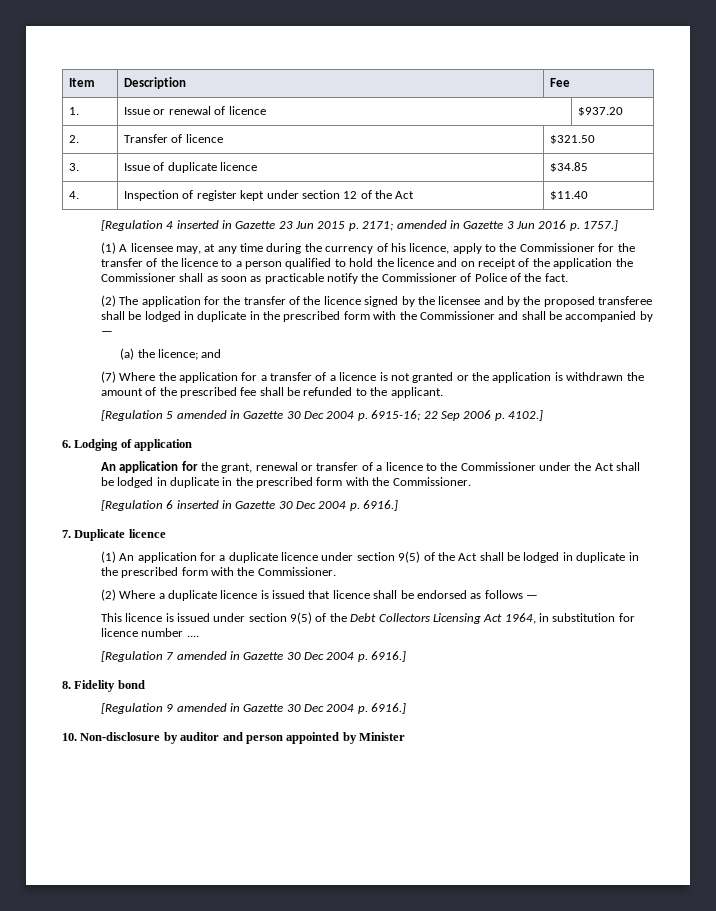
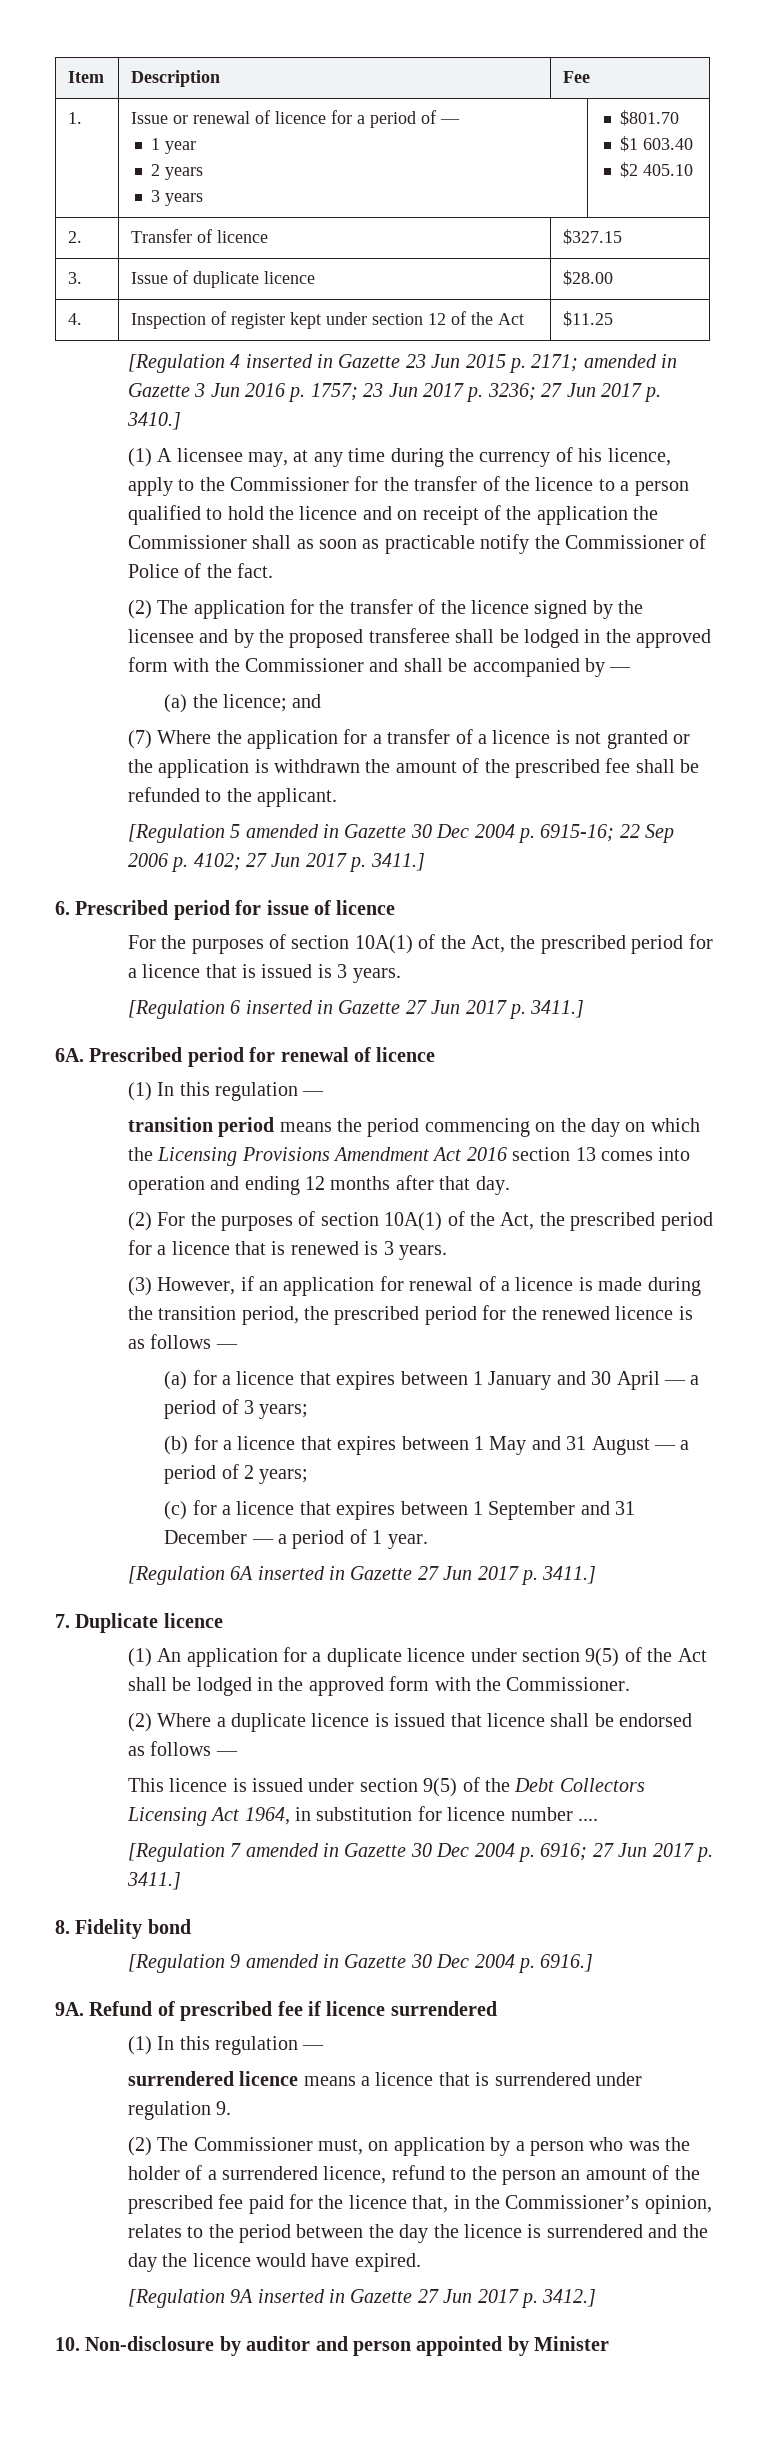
[578,107,624,116] | $937.20 -> [331,110,461,128] [151,138,197,154] [151,164,204,180] [151,190,204,206] [620,110,680,126] [620,136,694,152] [620,162,694,178] for a period of — // 1 year // 2 years // 3 years | $801.70 // $1 603.40 // $2 405.10
[550,135,596,144] $321.50 -> [563,229,623,245] $327.15
[550,162,589,172] $34.85 -> [563,270,614,286] $28.00
[550,191,589,200] $11.40 -> [563,311,614,327] $11.25
[583,220,619,231] 1757.] -> [310,383,662,402] [126,412,181,430] 1757; 23 Jun 2017 p. 3236; 27 Jun 2017 p. 3410.]
[197,311,341,322] duplicate in the prescribed -> [605,629,712,648] the approved
[508,410,544,421] [62,439,193,451] [100,461,641,473] [100,477,471,488] 4102.] // 6. Lodging of application // An application for the grant, renewal or transfer of a licence to the Commissioner under the Act shall be lodged in duplicate in the prescribed form with the Commissioner. -> [193,853,425,872] [55,900,396,920] [127,934,713,954] [127,964,401,983] 4102; 27 Jun 2017 p. 3411.] // 6. Prescribed period for issue of licence // For the purposes of section 10A(1) of the Act, the prescribed period for a licence that is issued is 3 years.
[278,500,399,511] 30 Dec 2004 p. 6916.] -> [405,1000,585,1019] [55,1047,436,1067] [127,1082,325,1101] [127,1117,700,1137] [127,1147,691,1166] [127,1175,510,1195] [127,1211,713,1231] [127,1240,447,1260] [127,1276,701,1296] [127,1305,693,1325] [127,1334,238,1349] [164,1370,700,1390] [164,1399,309,1419] [164,1435,690,1455] [164,1464,309,1484] [164,1500,636,1520] [164,1529,428,1549] [127,1566,597,1585] 27 Jun 2017 p. 3411.] // 6A. Prescribed period for renewal of licence // (1) In this regulation — // transition period means the period commencing on the day on which the Licensing Provisions Amendment Act 2016 section 13 comes into operation and ending 12 months after that day. // (2) For the purposes of section 10A(1) of the Act, the prescribed period for a licence that is renewed is 3 years. // (3) However, if an application for renewal of a licence is made during the transition period, the prescribed period for the renewed licence is as follows — // (a) for a licence that expires between 1 January and 30 April — a period of 3 years; // (b) for a licence that expires between 1 May and 31 August — a period of 2 years; // (c) for a licence that expires between 1 September and 31 December — a period of 1 year. // [Regulation 6A inserted in Gazette 27 Jun 2017 p. 3411.]
[576,552,639,563] [100,567,179,578] duplicate in the prescribed -> [278,1677,384,1696] the approved
[371,651,407,662] 6916.] -> [540,1843,713,1862] [126,1872,181,1890] 6916; 27 Jun 2017 p. 3411.]
(407, 708) none -> [55,2001,497,2021] [127,2036,325,2055] [127,2071,642,2086] [127,2101,232,2120] [127,2137,691,2156] [127,2165,700,2185] [127,2194,712,2214] [127,2224,708,2243] [127,2253,421,2272] [127,2289,597,2308] // 9A. Refund of prescribed fee if licence surrendered // (1) In this regulation — // surrendered licence means a licence that is surrendered under regulation 9. // (2) The Commissioner must, on application by a person who was the holder of a surrendered licence, refund to the person an amount of the prescribed fee paid for the licence that, in the Commissioner’s opinion, relates to the period between the day the licence is surrendered and the day the licence would have expired. // [Regulation 9A inserted in Gazette 27 Jun 2017 p. 3412.]

